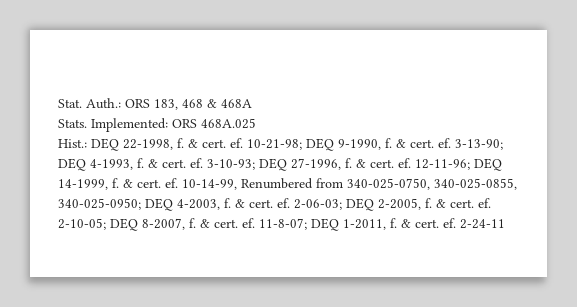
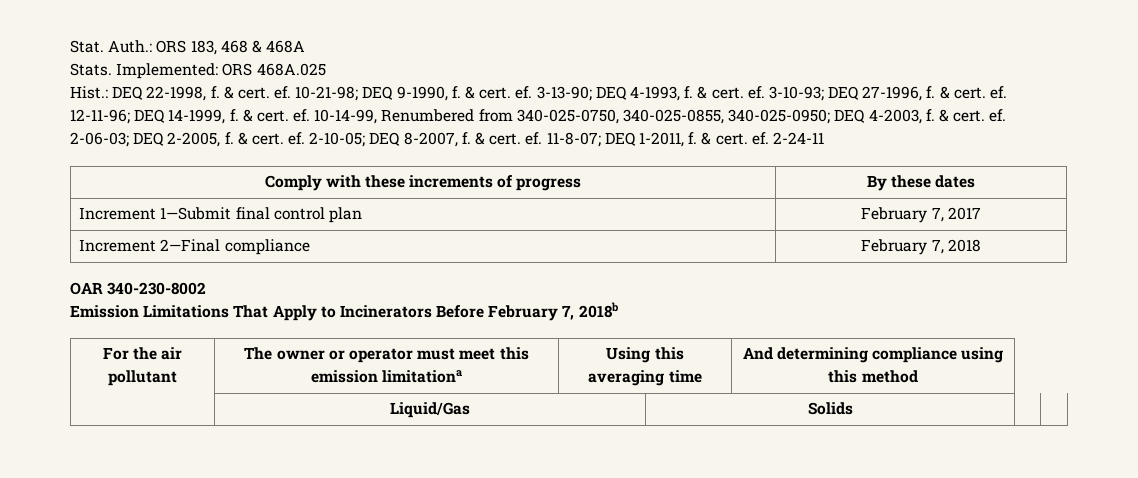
(505, 224) none -> [264,175,582,191] [866,175,976,191] [79,207,362,223] [861,207,981,223] [79,239,310,255] [861,239,981,255] [70,282,207,295] [70,302,618,321] [102,347,183,360] [108,370,177,386] [244,347,529,363] [310,370,463,383] [606,347,684,363] [588,370,702,386] [742,347,1004,363] [828,370,918,383] [390,402,470,418] [807,402,853,415] // Comply with these increments of progress | By these dates // Increment 1—Submit final control plan | February 7, 2017 // Increment 2—Final compliance | February 7, 2018 // OAR 340-230-8002 // Emission Limitations That Apply to Incinerators Before February 7, 2018b // For the air pollutant | The owner or operator must meet this emission limitationa | Using this averaging time | And determining compliance using this method // | Liquid/Gas | Solids | |

